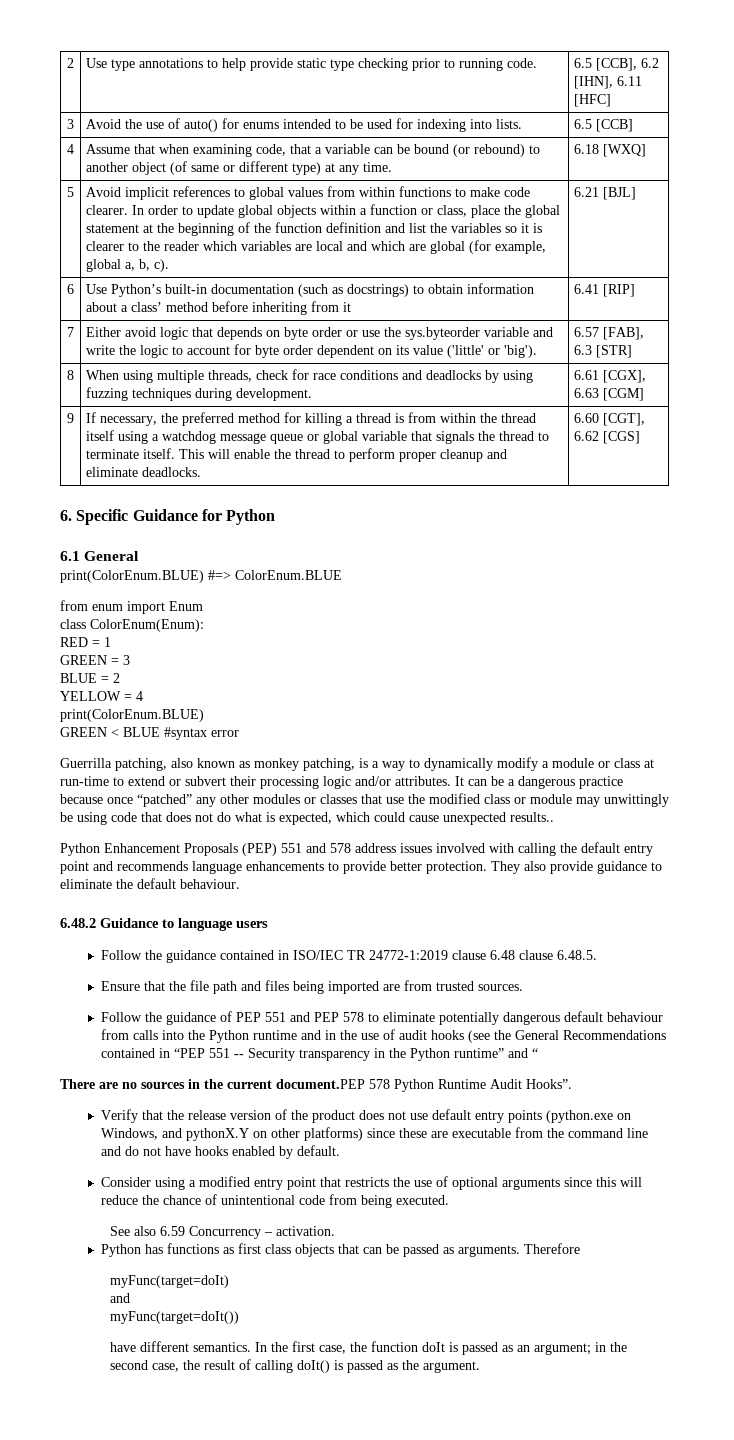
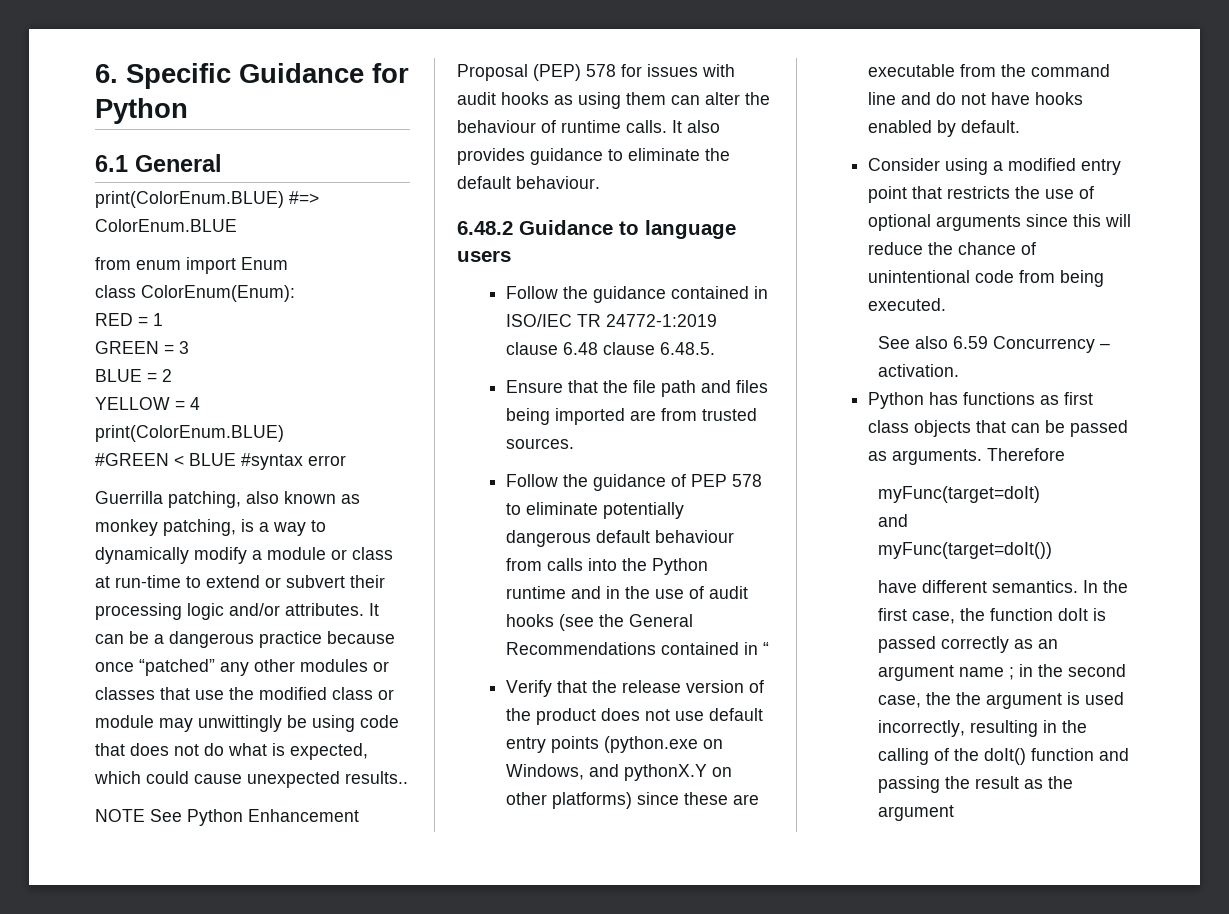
[67,58,74,68] [86,58,538,71] [574,58,660,71] [574,76,643,89] [574,94,612,107] [67,119,74,129] [86,118,523,132] [574,119,634,132] [67,144,74,154] [86,144,541,157] [86,161,393,175] [574,144,647,157] [67,187,74,197] [86,186,531,200] [86,204,561,218] [86,222,543,236] [86,240,547,254] [86,259,170,272] [574,187,637,200] [67,284,74,294] [86,283,535,297] [86,301,352,315] [574,284,636,297] [67,327,74,337] [86,327,554,340] [86,344,538,358] [574,327,645,340] [574,345,633,358] [67,370,74,380] [86,369,534,383] [86,387,313,401] [574,370,647,383] [574,388,645,401] [67,413,74,423] [86,412,537,426] [86,430,550,444] [86,448,508,462] [86,467,202,477] [574,413,646,426] [574,431,641,444] 2 | Use type annotations to help provide static type checking prior to running code. | 6.5 [CCB], 6.2 [IHN], 6.11 [HFC] // 3 | Avoid the use of auto() for enums intended to be used for indexing into lists. | 6.5 [CCB] // 4 | Assume that when examining code, that a variable can be bound (or rebound) to another object (of same or different type) at any time. | 6.18 [WXQ] // 5 | Avoid implicit references to global values from within functions to make code clearer. In order to update global objects within a function or class, place the global statement at the beginning of the function definition and list the variables so it is clearer to the reader which variables are local and which are global (for example, global a, b, c). | 6.21 [BJL] // 6 | Use Python’s built-in documentation (such as docstrings) to obtain information about a class’ method before inheriting from it | 6.41 [RIP] // 7 | Either avoid logic that depends on byte order or use the sys.byteorder variable and write the logic to account for byte order dependent on its value ('little' or 'big'). | 6.57 [FAB], 6.3 [STR] // 8 | When using multiple threads, check for race conditions and deadlocks by using fuzzing techniques during development. | 6.61 [CGX], 6.63 [CGM] // 9 | If necessary, the preferred method for killing a thread is from within the thread itself using a watchdog message queue or global variable that signals the thread to terminate itself. This will enable the thread to perform proper cleanup and eliminate deadlocks. | 6.60 [CGT], 6.62 [CGS] // -> (95, 73) none
[60,727,107,737] GREEN -> [95,453,169,466] #GREEN
[60,842,653,856] [60,861,593,874] Python Enhancement Proposals (PEP) 551 and 578 address issues involved with calling the default entry point and recommends language enhancements to provide better protection. They also provide -> [95,809,359,826] [457,64,735,81] [457,92,770,109] [457,120,720,133] [457,148,525,165] NOTE See Python Enhancement Proposal (PEP) 578 for issues with audit hooks as using them can alter the behaviour of runtime calls. It also provides
[264,1012,339,1022] 551 and PEP -> (727, 480) none
[173,1048,538,1061] [60,1079,572,1092] “PEP 551 -- Security transparency in the Python runtime” and “ // There are no sources in the current document.PEP 578 Python Runtime Audit Hooks”. -> [762,642,769,655] “
(499, 1348) none -> [940,636,1009,653] correctly
[534,1343,592,1355] argument; -> [877,665,1014,681] argument name ;
[204,1359,384,1373] result of calling doIt() is passed -> [955,692,1124,709] [877,720,1087,737] [877,748,1129,765] [877,776,1019,793] the argument is used incorrectly, resulting in the calling of the doIt() function and passing the result
[423,1361,481,1373] argument. -> [877,805,954,821] argument

